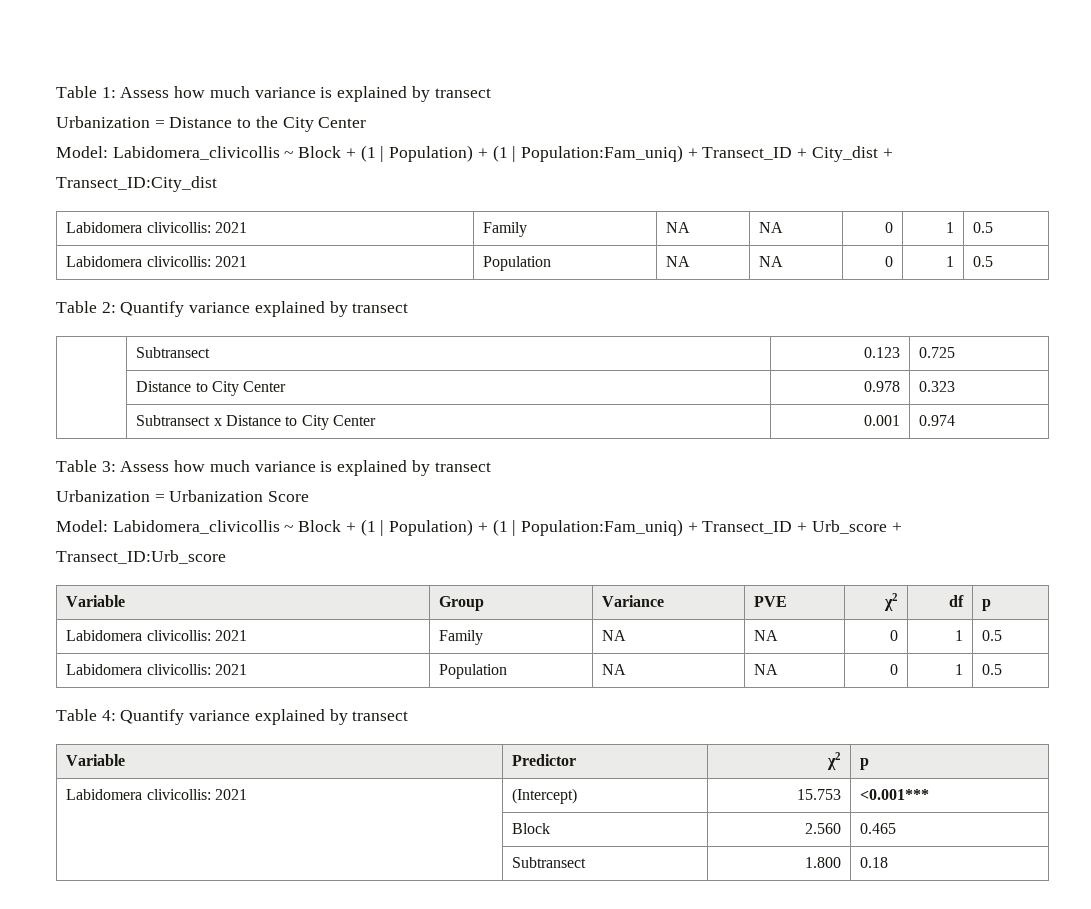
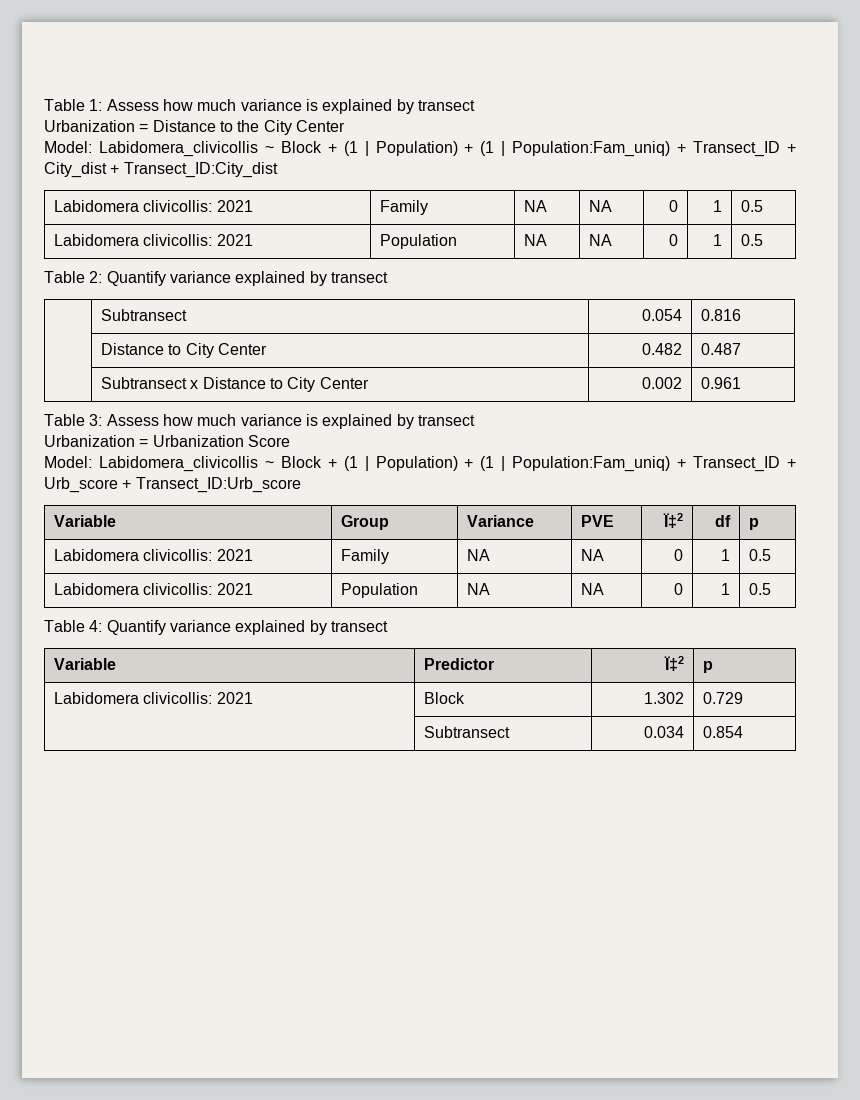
[863,347,900,358] [919,347,956,358] [136,381,287,396] [863,381,900,392] [919,381,956,392] 0.123 | 0.725 // | Distance to City Center | 0.978 | 0.323 -> [642,309,683,321] [700,309,741,321] [100,343,267,358] [642,343,683,355] [700,343,741,355] 0.054 | 0.816 // | Distance to City Center | 0.482 | 0.487
[863,415,900,426] [919,415,956,426] 0.001 | 0.974 -> [642,377,683,389] [700,377,741,389] 0.002 | 0.961
[883,593,898,611] χ2 -> [663,513,684,528] Ï‡2
[826,752,841,770] [860,758,870,770] [66,789,247,800] [512,788,578,804] [796,789,841,800] [860,789,930,800] χ2 | p // Labidomera clivicollis: 2021 | (Intercept) | 15.753 | <0.001*** // -> [664,656,685,671] [702,661,713,673] [53,692,253,704] Ï‡2 | p // Labidomera clivicollis: 2021
[804,823,841,834] [860,823,897,834] [512,857,587,868] [804,857,841,868] [860,857,889,868] 2.560 | 0.465 // | Subtransect | 1.800 | 0.18 -> [644,692,685,704] [702,692,743,704] [423,726,510,738] [644,726,685,738] [702,726,743,738] 1.302 | 0.729 // | Subtransect | 0.034 | 0.854

